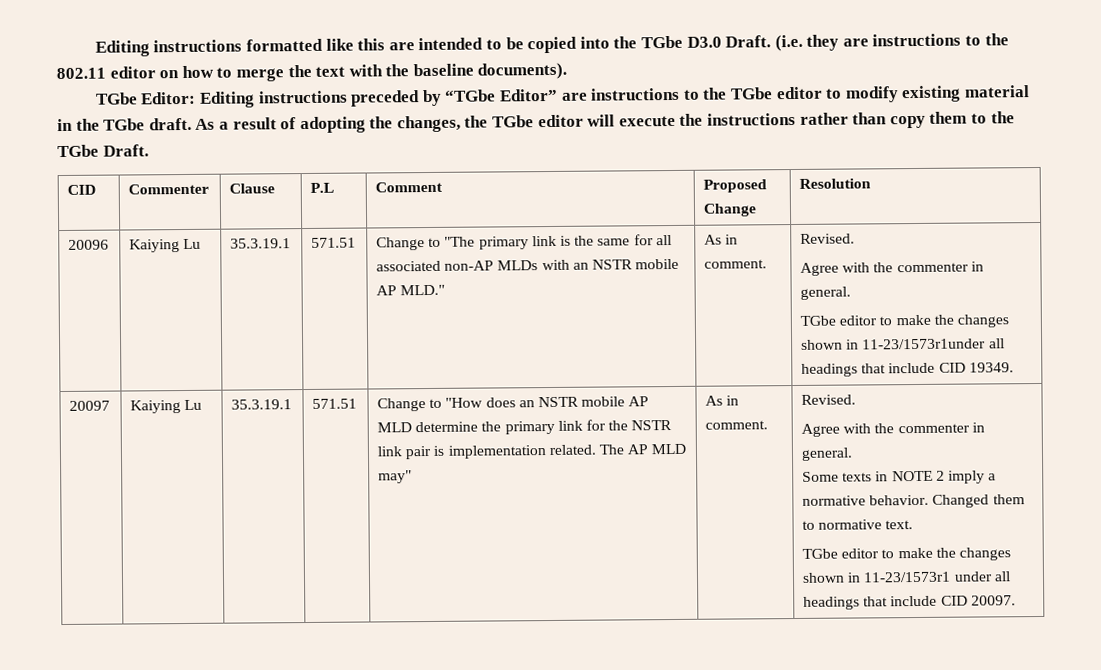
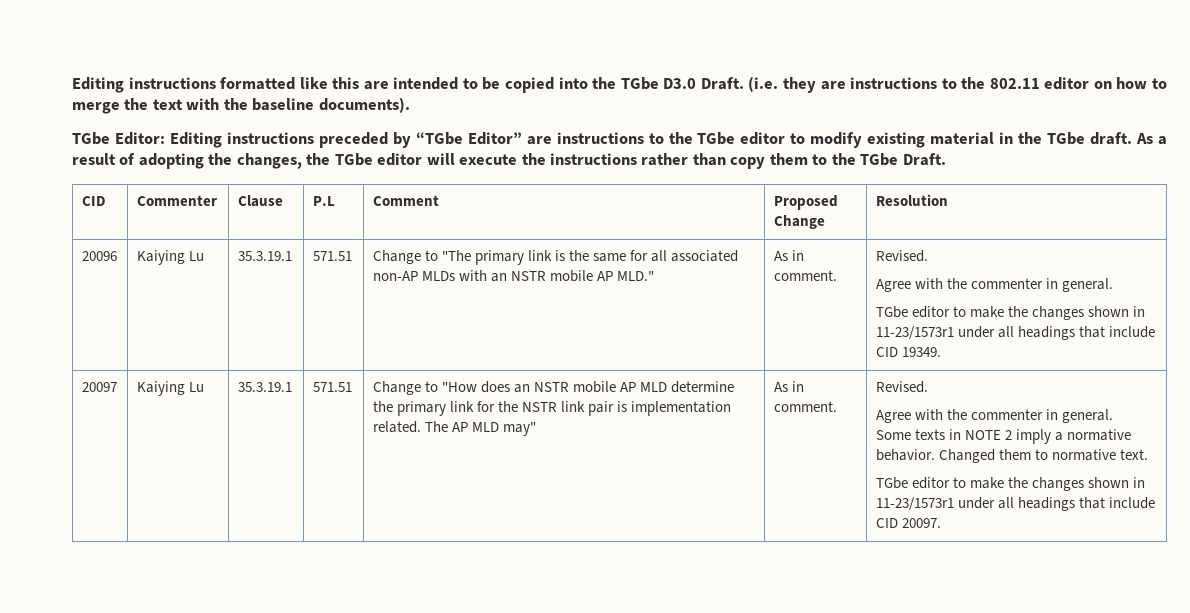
[862,338,987,350] 11-23/1573r1under -> [875,326,995,340] 11-23/1573r1 under

